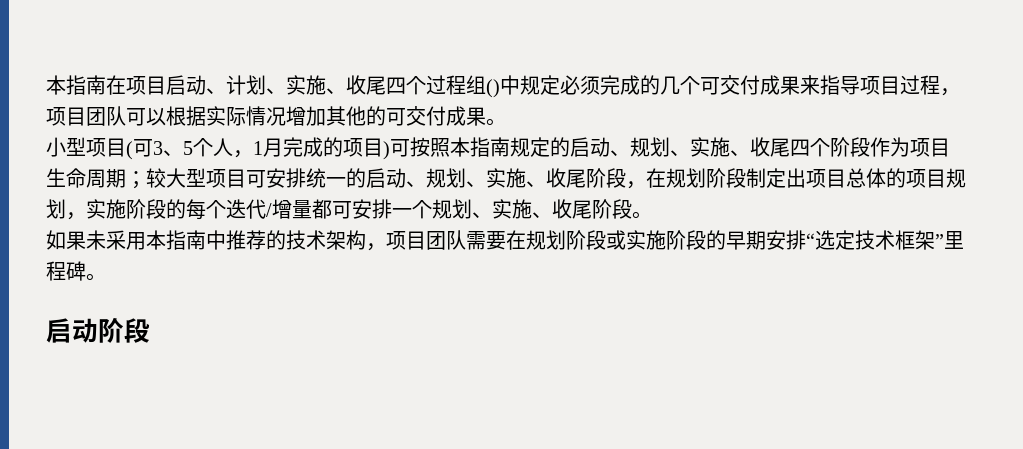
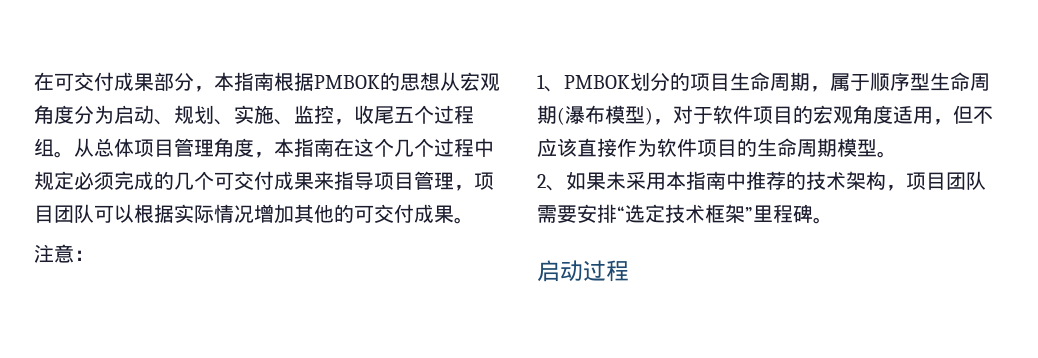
[46,75,500,98] 本指南在项目启动、计划、实施、收尾四个过程组() -> [34,72,500,92] [34,105,474,125] [34,138,474,158] 在可交付成果部分，本指南根据PMBOK的思想从宏观角度分为启动、规划、实施、监控，收尾五个过程组。从总体项目管理角度，本指南在这个几个过程
[900,75,940,95] 过程 -> [414,171,454,190] 管理
[46,137,950,160] [46,168,966,189] [46,199,652,220] 小型项目(可3、5个人，1月完成的项目)可按照本指南规定的启动、规划、实施、收尾四个阶段作为项目生命周期；较大型项目可安排统一的启动、规划、实施、收尾阶段，在规划阶段制定出项目总体的项目规划，实施阶段的每个迭代/增量都可安排一个规划、实施、收尾阶段。 // -> [34,244,94,263] [537,72,990,92] [537,105,993,125] [537,138,897,158] [537,174,566,191] 注意： // 1、PMBOK划分的项目生命周期，属于顺序型生命周期(瀑布模型)，对于软件项目的宏观角度适用，但不应该直接作为软件项目的生命周期模型。 // 2、
[506,230,766,250] 在规划阶段或实施阶段的早期 -> (577, 214) none
[98,318,150,343] 阶段 -> [583,260,629,282] 过程

